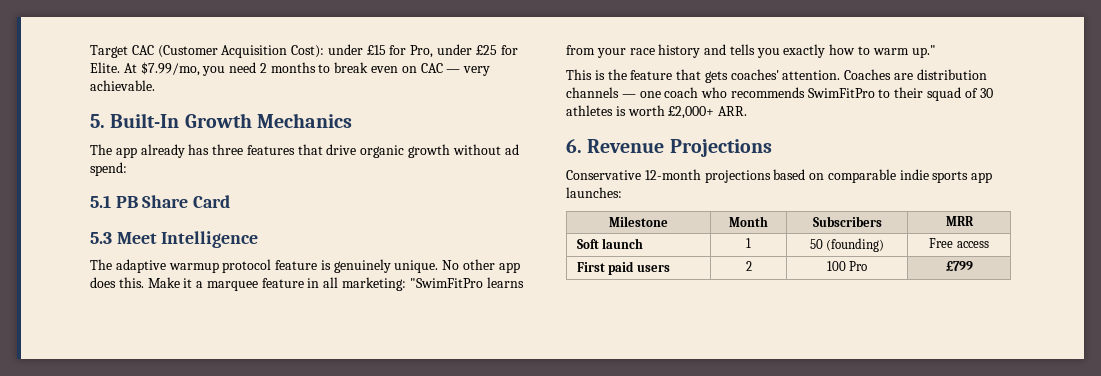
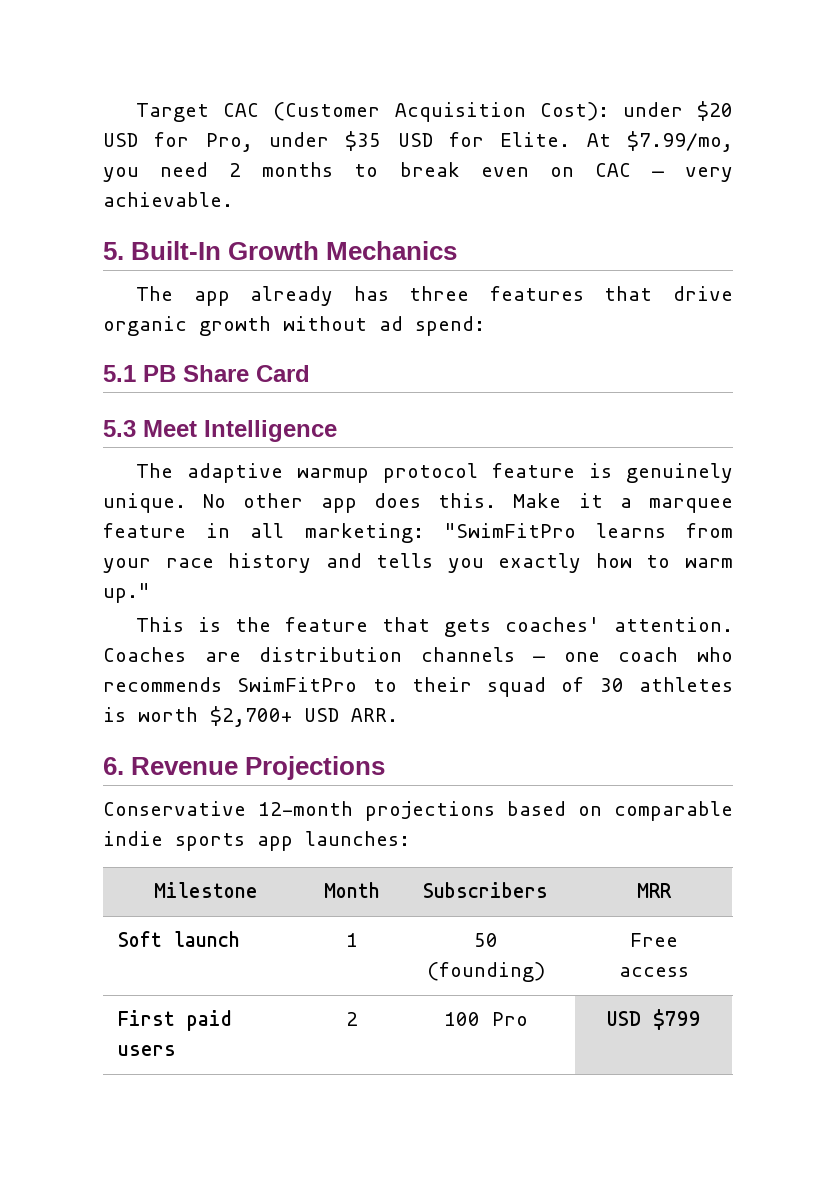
[366,45,386,55] £15 -> [697,101,733,121] [103,133,138,147] $20 USD
[475,45,497,55] £25 -> [345,131,433,151] $35 USD
[668,106,715,119] £2,000+ -> [210,706,339,727] $2,700+ USD
[945,261,973,271] £799 -> [607,1009,701,1030] USD $799

